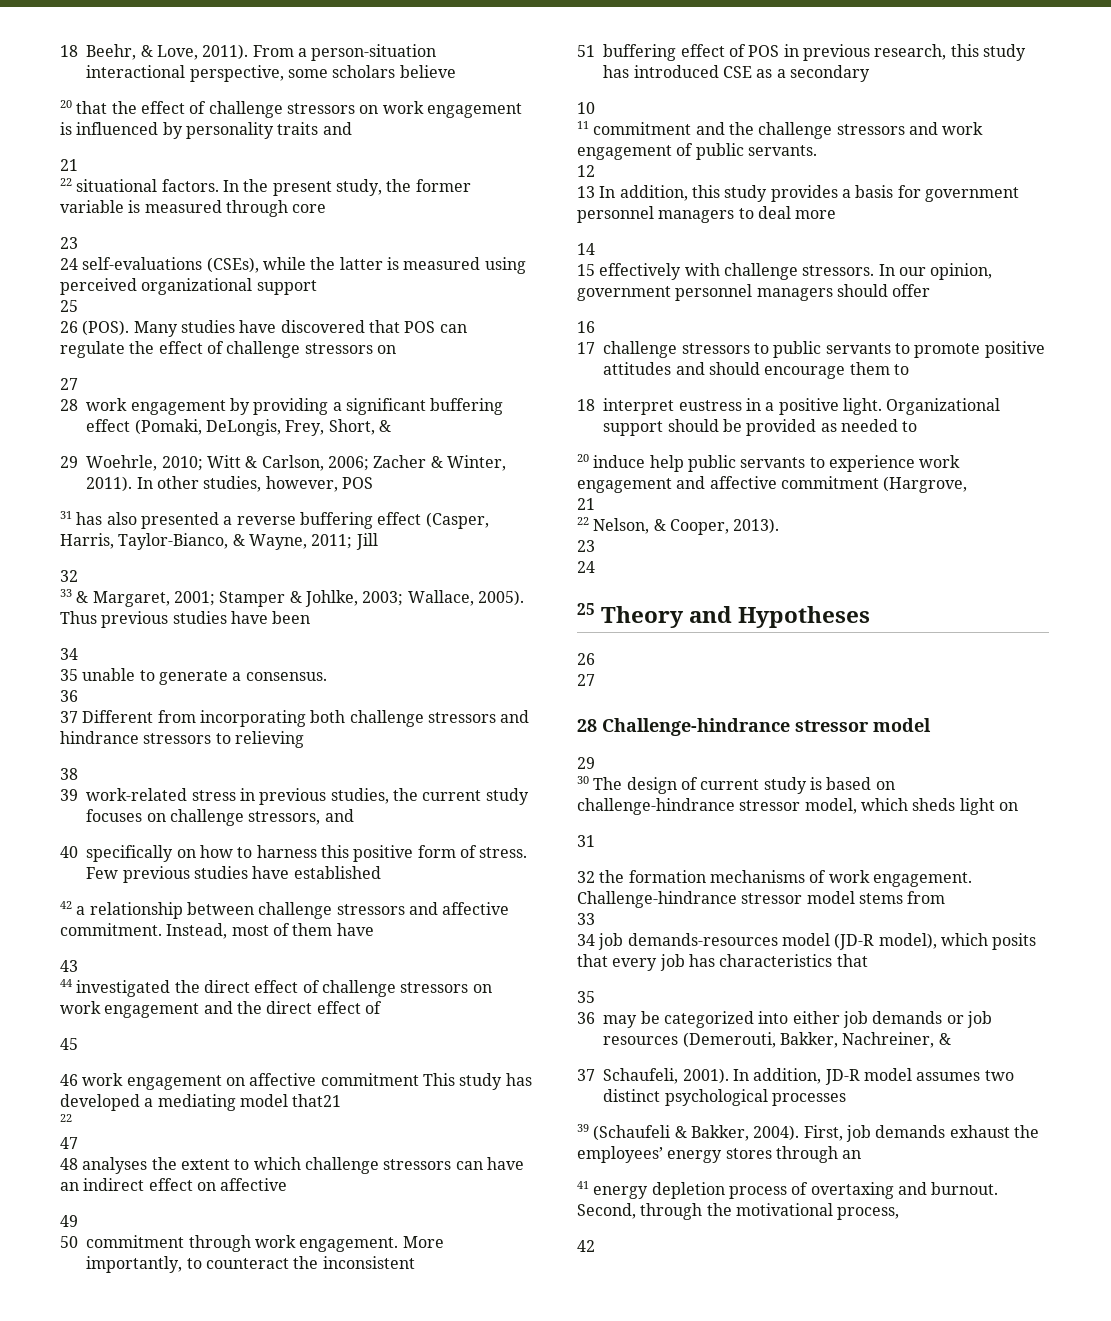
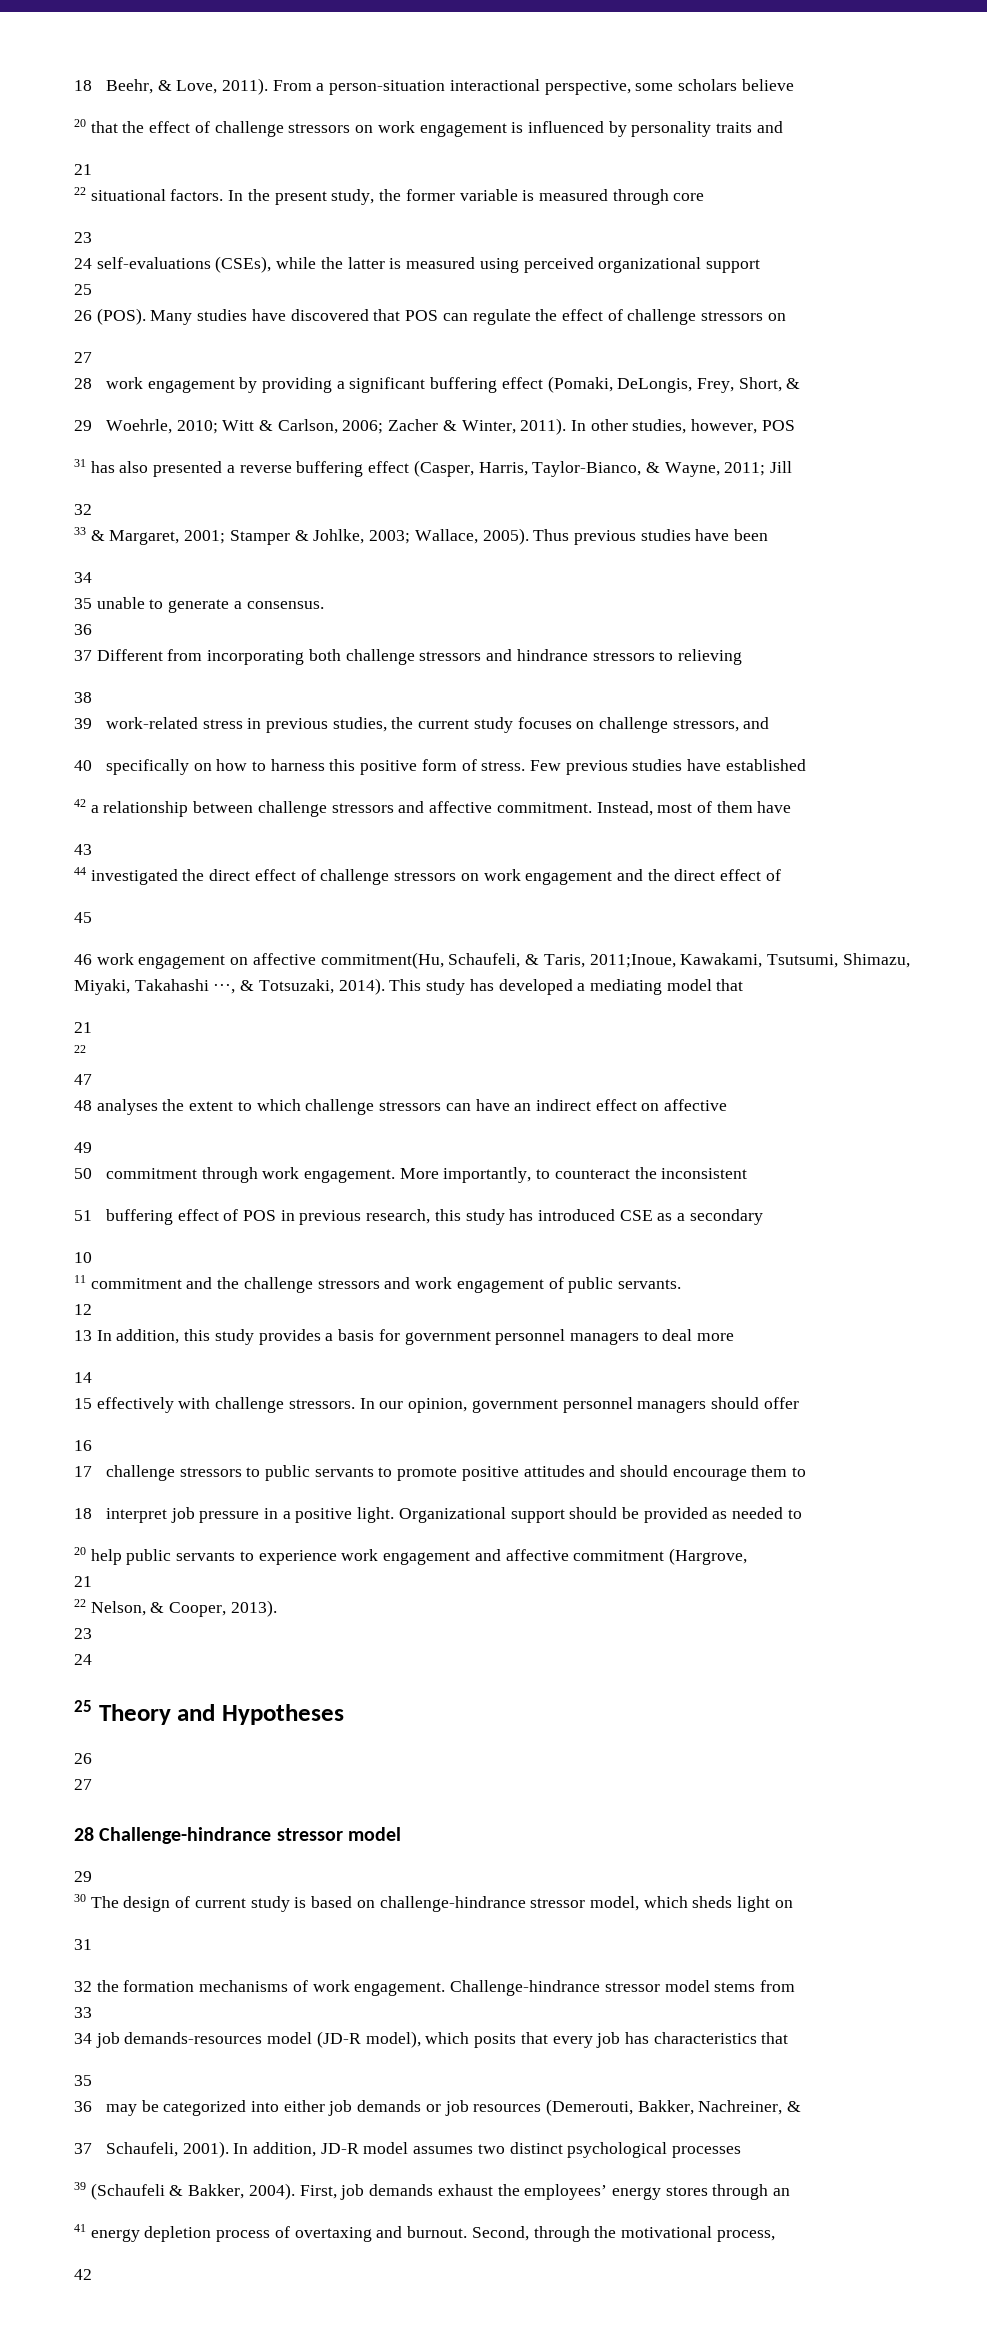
[320,1073,419,1086] commitment -> [320,952,910,969] [74,978,385,995] commitment(Hu, Schaufeli, & Taris, 2011;Inoue, Kawakami, Tsutsumi, Shimazu, Miyaki, Takahashi ···, & Totsuzaki, 2014).
[292,1094,342,1107] that21 -> [716,979,744,991] [74,1022,92,1033] that // 21
[678,400,742,411] eustress -> [170,1507,260,1523] job pressure
[593,455,646,468] induce -> (86, 1551) none

